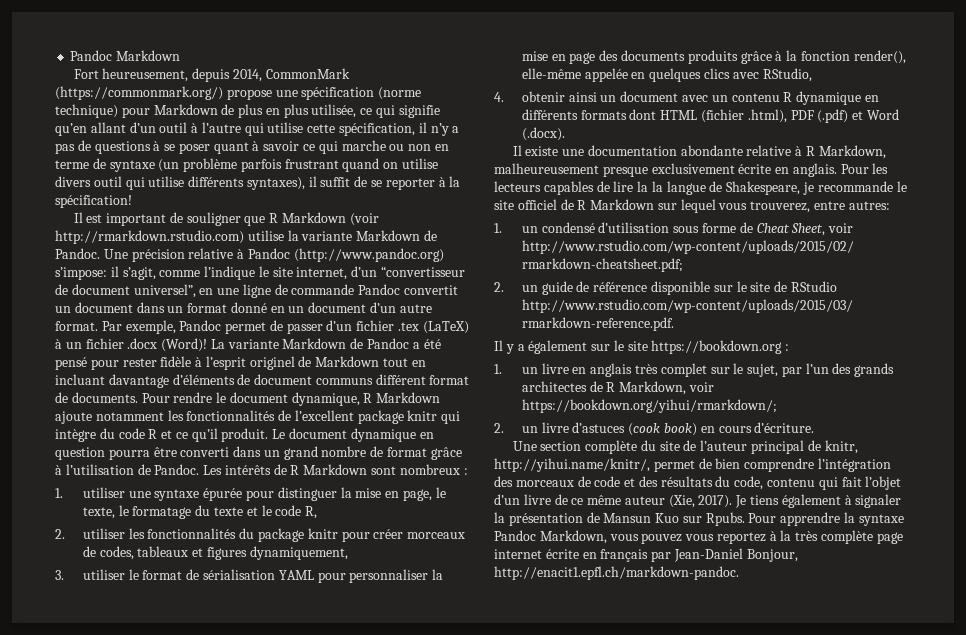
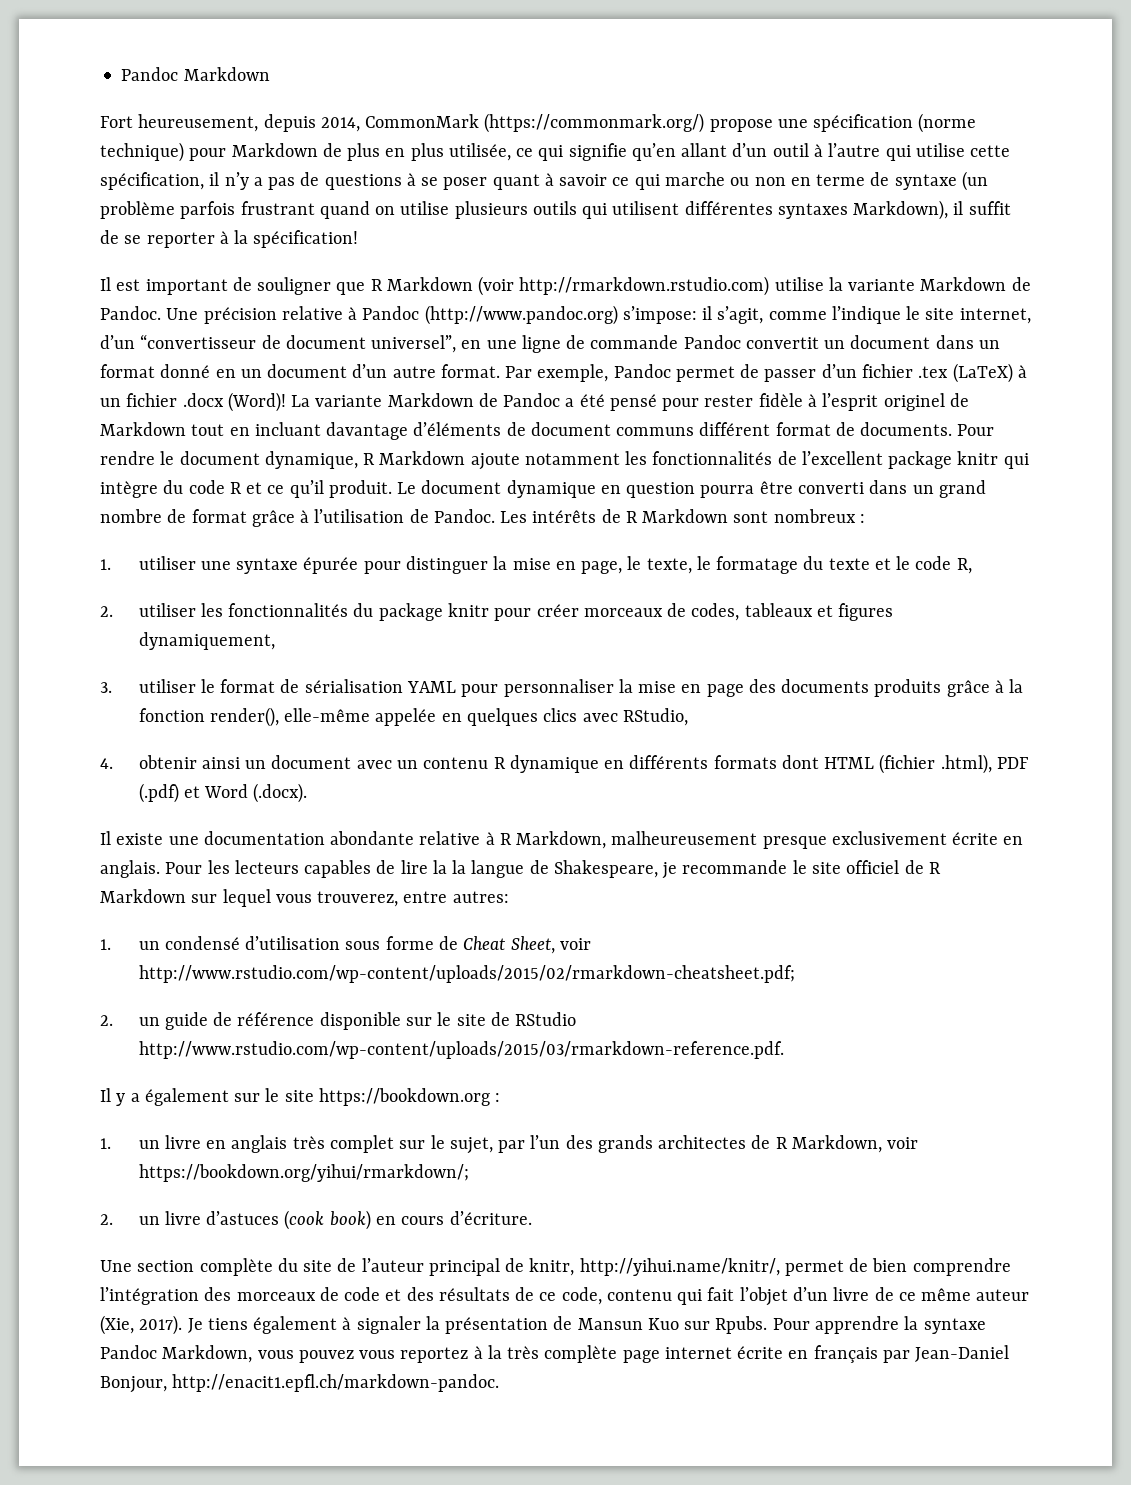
[55,176,305,190] divers outil qui utilise différents syntaxes), -> [454,200,949,220] plusieurs outils qui utilisent différentes syntaxes Markdown),
[715,476,731,487] du -> [515,1287,557,1301] de ce

